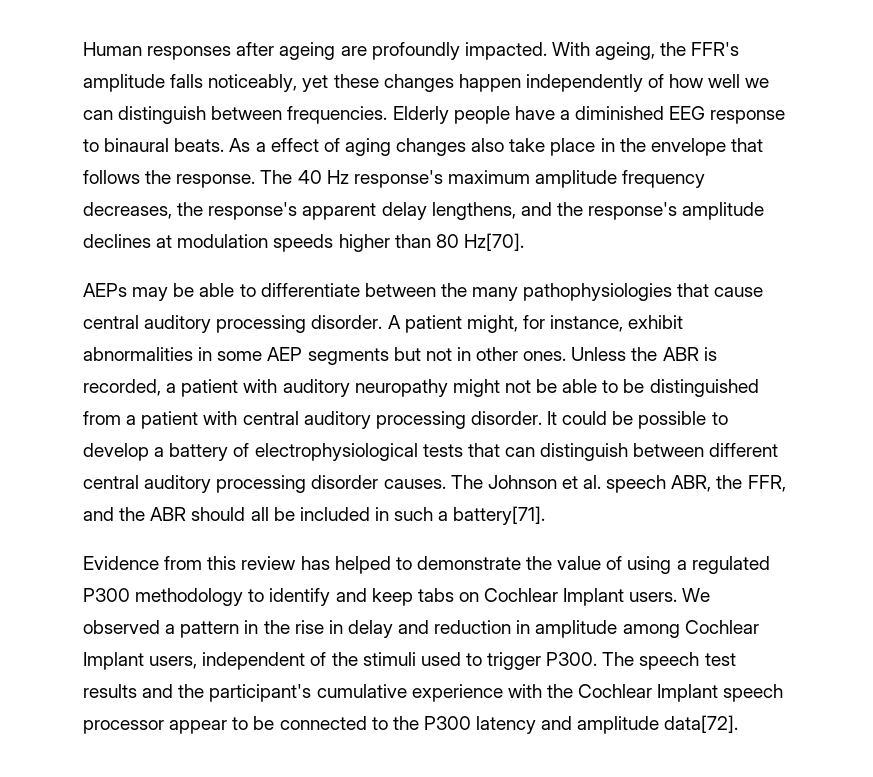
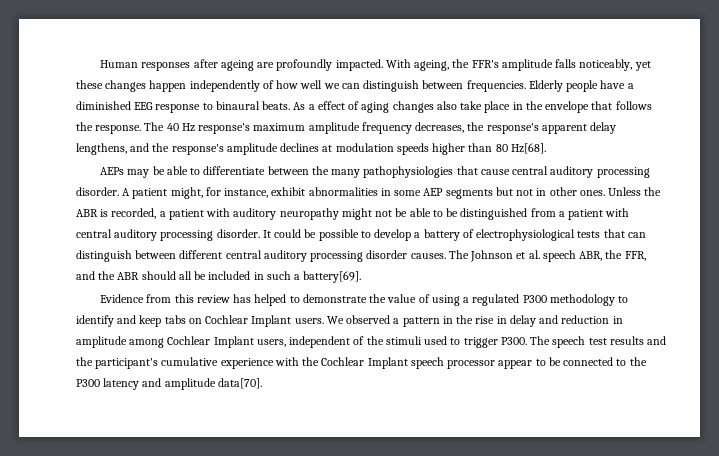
[463,233,524,251] Hz[70]. -> [510,143,546,154] Hz[68].
[453,506,546,525] battery[71]. -> [303,271,362,283] battery[69].
[664,715,739,733] data[72]. -> [217,378,262,389] data[70].

